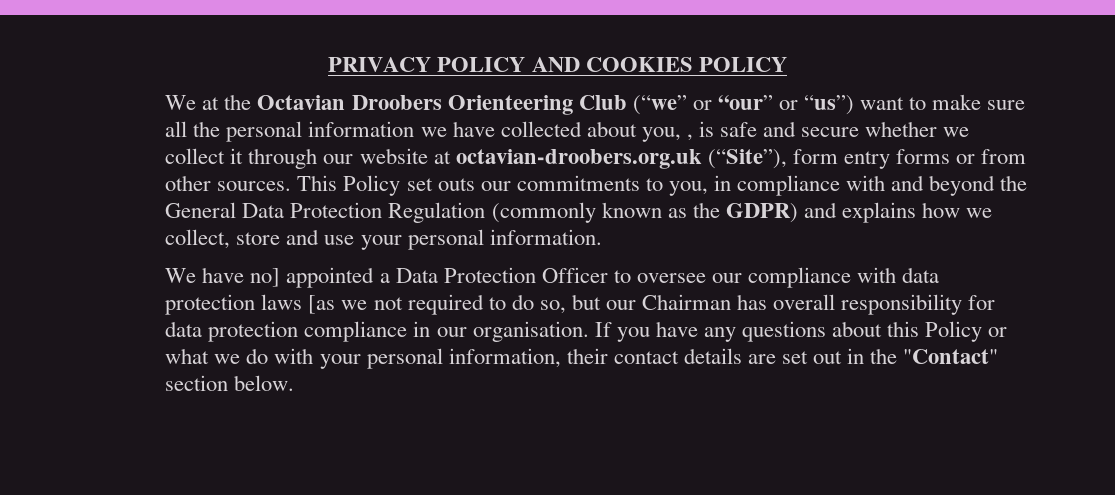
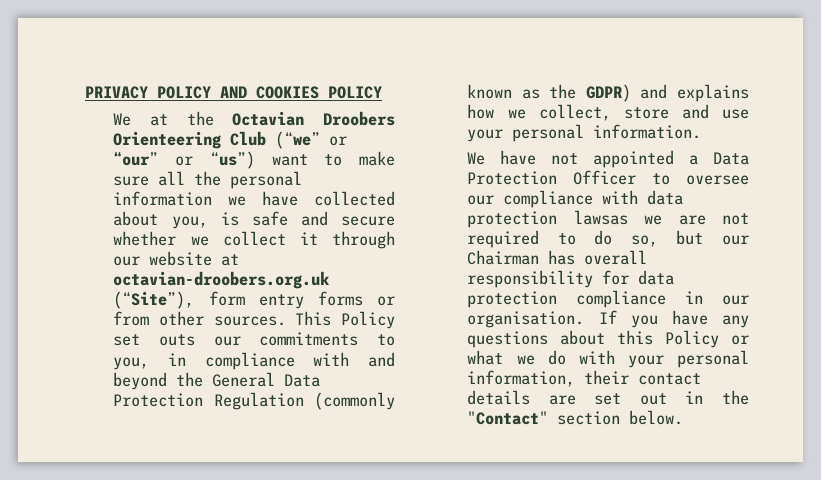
[686,134,693,141] , -> (208, 222) none
[250,268,281,287] no] -> [551,153,579,165] not
[261,294,368,314] laws [as we -> [573,210,706,225] lawsas we are

